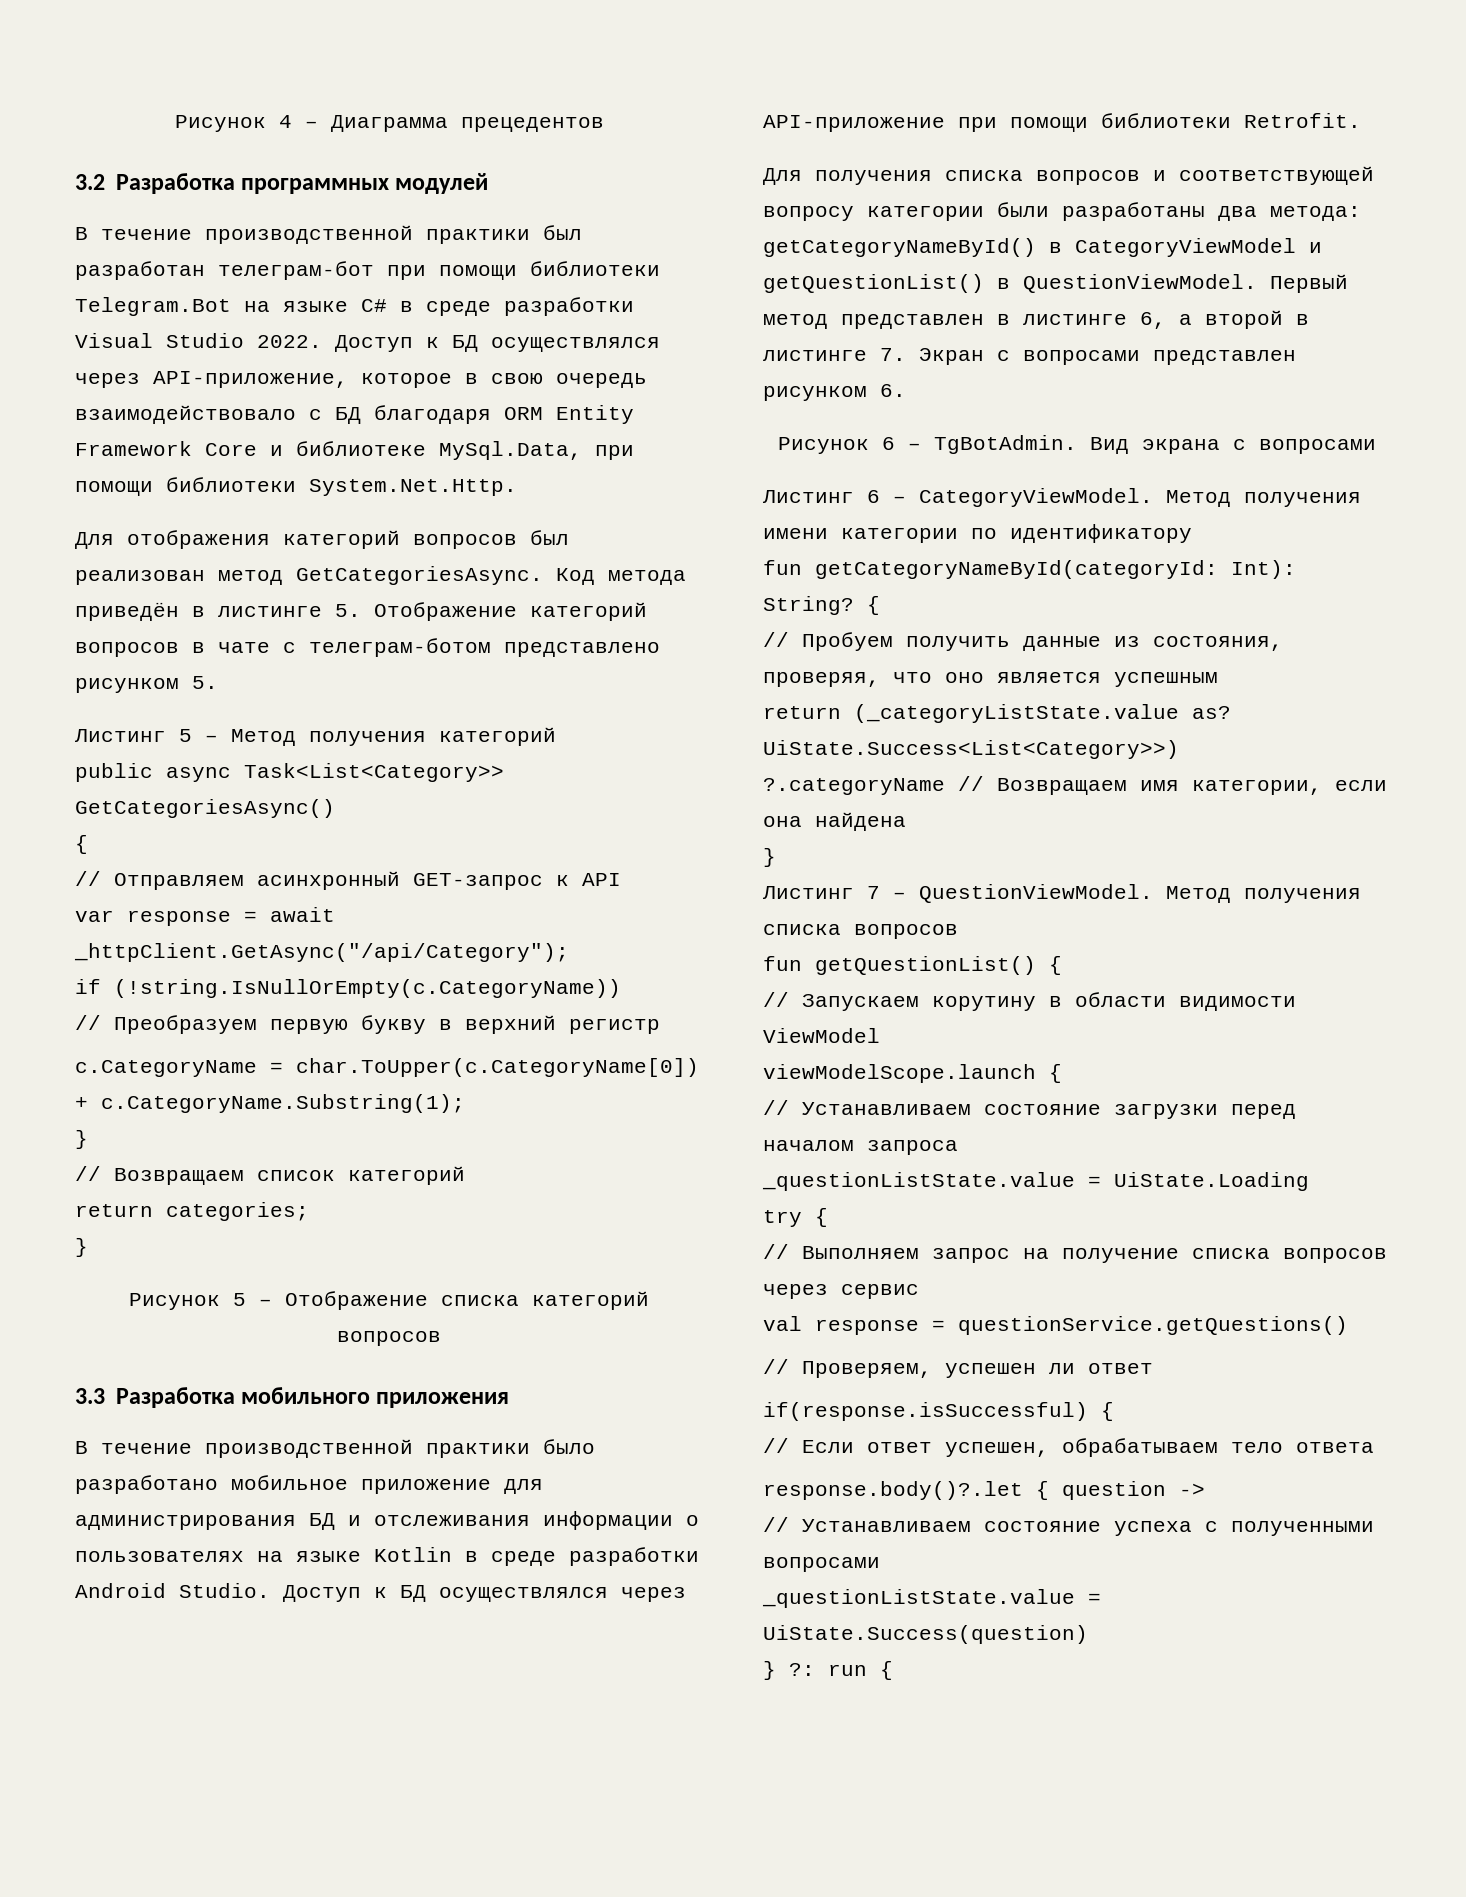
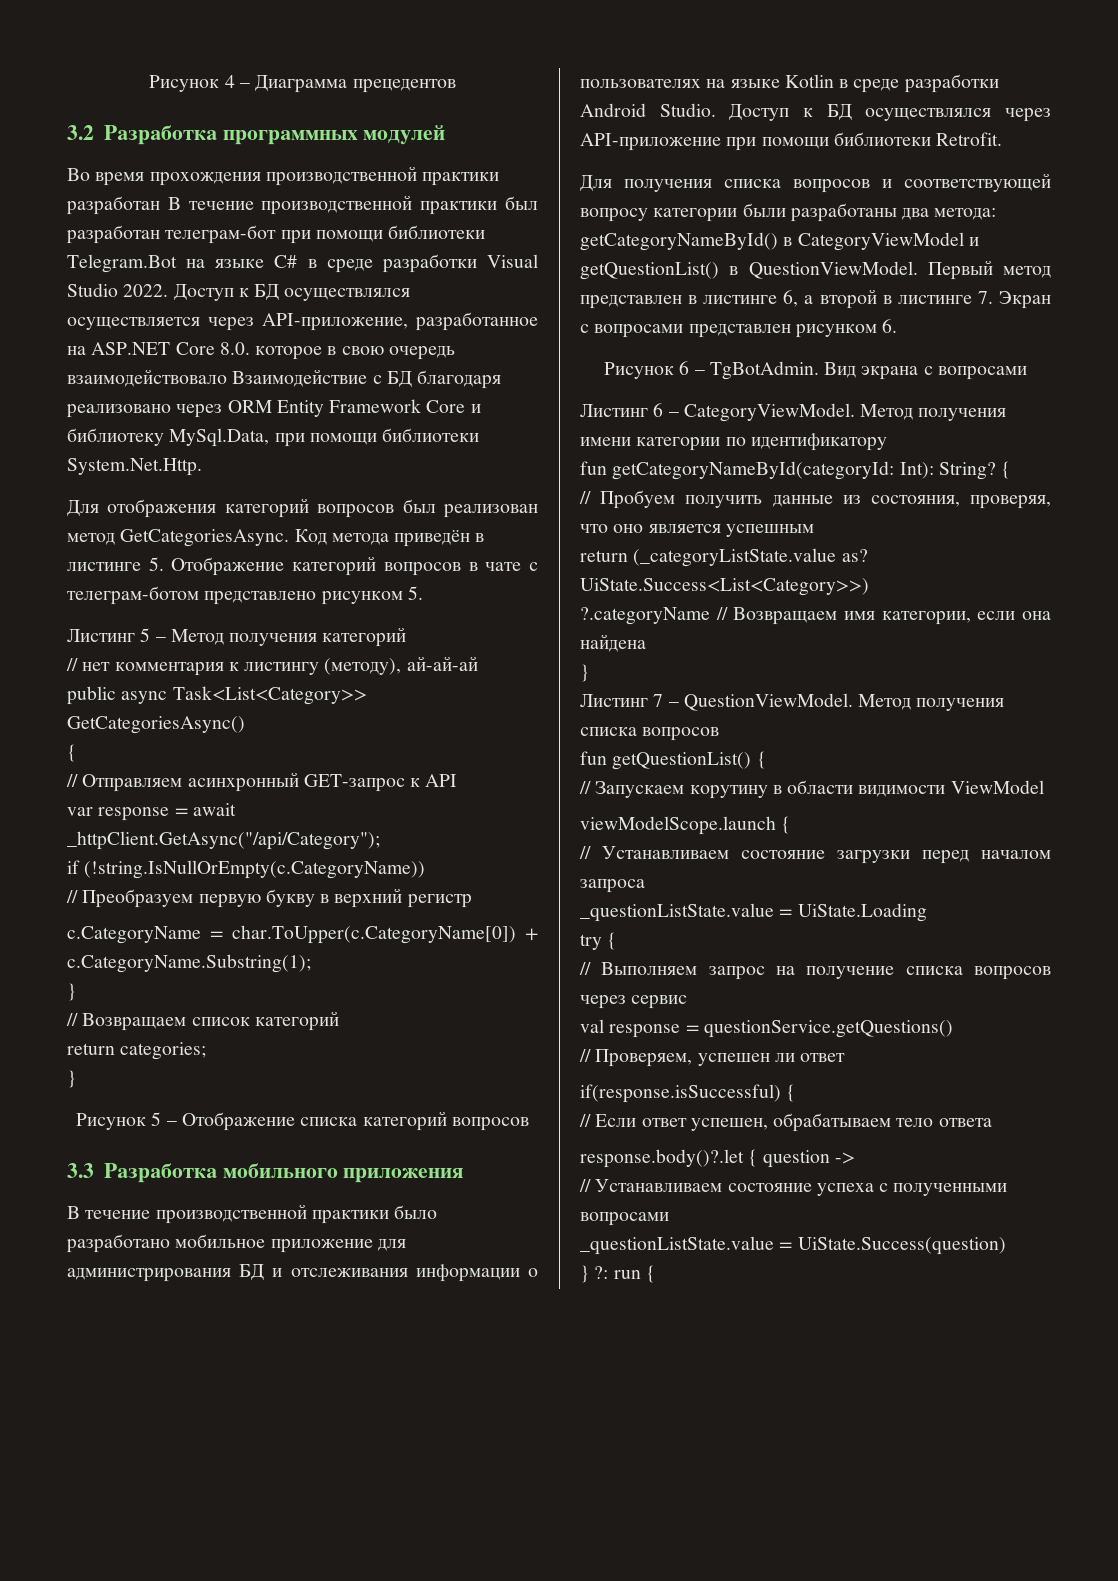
(489, 183) none -> [67,166,500,186] [66,196,160,215] Во время прохождения производственной практики разработан
(660, 344) none -> [67,317,200,330] осуществляется
(348, 379) none -> [415,312,538,331] [67,342,250,355] разработанное на ASP.NET Core 8.0.
(296, 414) none -> [232,369,368,387] Взаимодействие
(491, 414) none -> [66,404,223,418] реализовано через
[296,441,426,456] библиотеке -> [67,428,164,446] библиотеку
(556, 736) none -> [66,656,478,676] // // нет комментария к листингу (методу), ай-ай-ай

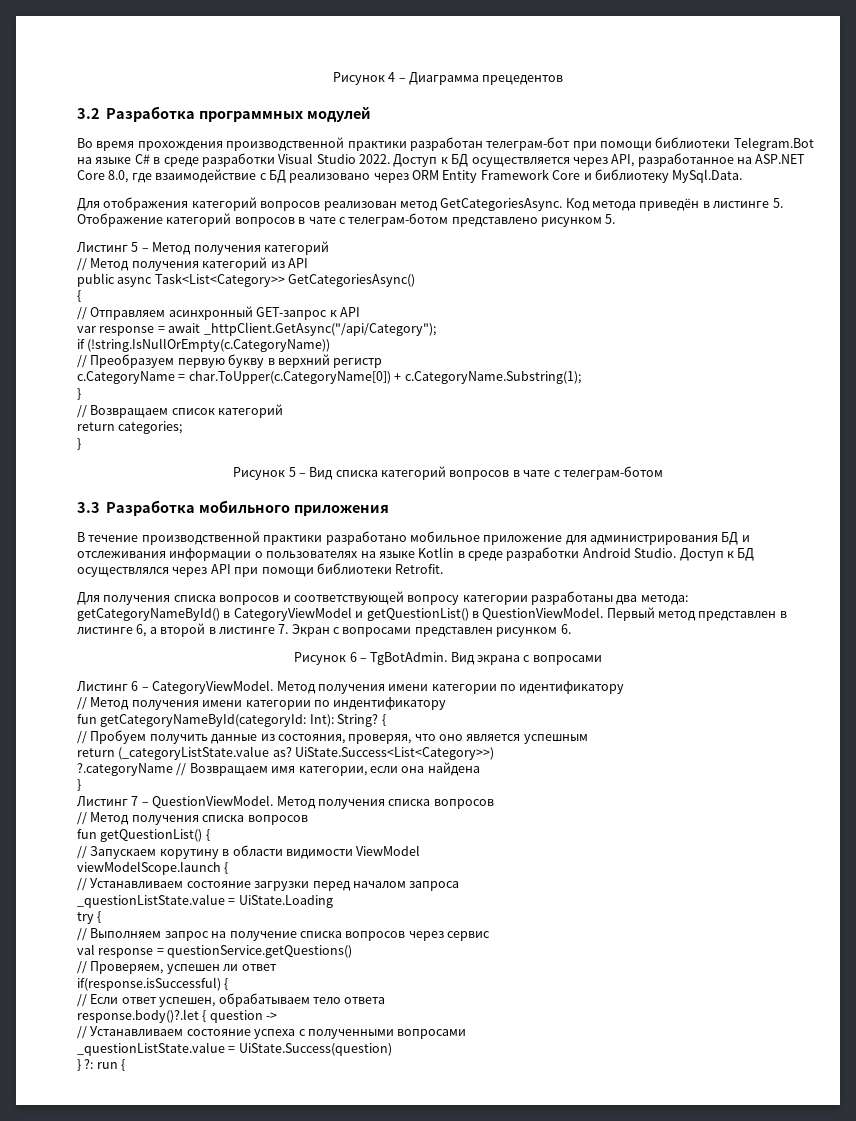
[167,195,538,215] [66,225,160,244] В течение производственной практики был разработан -> (483, 144) none
[284,288,411,301] осуществлялся -> (469, 160) none
[262,313,408,331] API-приложение, -> [611,154,635,167] API,
[219,342,455,360] [67,369,368,387] 8.0. которое в свою очередь взаимодействовало Взаимодействие -> [108,169,257,183] 8.0, где взаимодействие
[417,370,502,389] благодаря -> (286, 176) none
[169,428,480,447] [67,458,202,476] MySql.Data, при помощи библиотеки System.Net.Http. -> [672,169,743,183] MySql.Data.
[402,499,436,513] был -> (321, 206) none
[82,656,478,676] нет комментария к листингу (методу), ай-ай-ай -> [90,257,308,271] Метод получения категорий из API
[182,1112,295,1131] Отображение -> [309,467,334,480] Вид
(529, 1124) none -> [512,466,663,480] в чате с телеграм-ботом
[394,1205,438,1219] было -> (323, 540) none
[580,133,721,151] API-приложение -> [210,564,231,574] API
[742,203,786,217] были -> (528, 600) none
(887, 442) none -> [77,697,447,710] // // Метод получения имени категории по индентификатору
(720, 734) none -> [77,812,308,825] // // Метод получения списка вопросов

